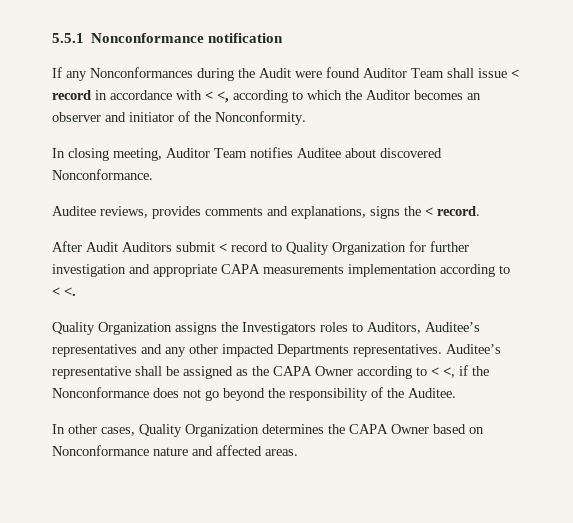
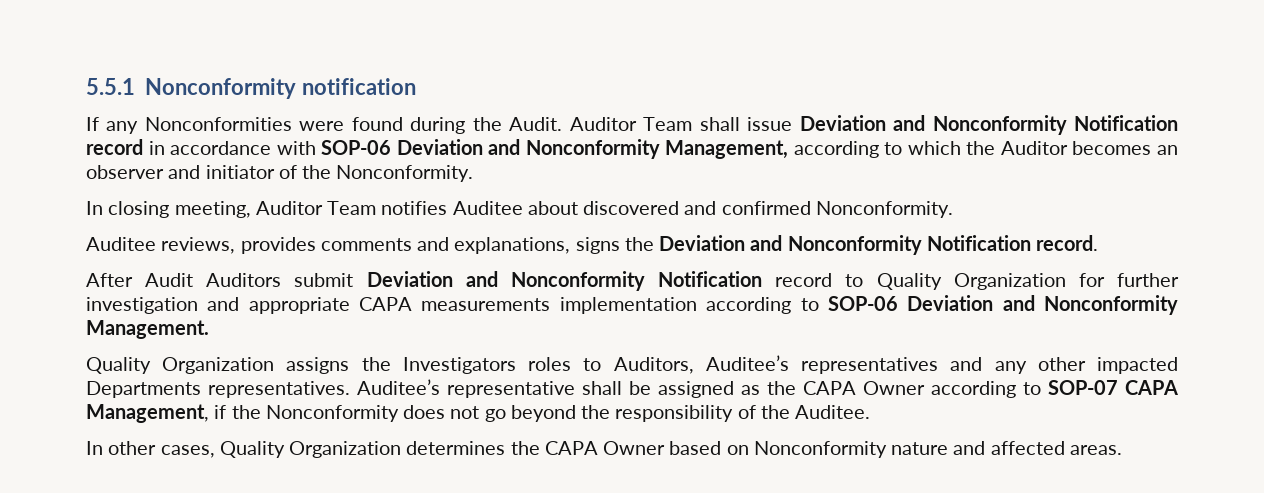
[91,33,205,43] Nonconformance -> [144,78,296,99] Nonconformity
[90,67,519,81] [52,90,229,103] Nonconformances during the Audit were found Auditor Team shall issue < record in accordance with < <, -> [144,115,1179,135] [86,139,789,159] Nonconformities were found during the Audit. Auditor Team shall issue Deviation and Nonconformity Notification record in accordance with SOP-06 Deviation and Nonconformity Management,
[52,169,153,180] Nonconformance. -> [684,201,953,218] and confirmed Nonconformity.
[425,207,433,216] < -> [659,235,1031,255] Deviation and Nonconformity Notification
[219,243,227,252] < -> [366,271,763,291] Deviation and Nonconformity Notification
[52,287,76,296] < <. -> [827,295,1178,315] [86,320,209,339] SOP-06 Deviation and Nonconformity Management.
[431,367,455,378] < <, -> [1048,380,1178,395] [86,404,209,423] SOP-07 CAPA Management,
[52,387,149,398] Nonconformance -> [265,405,399,422] Nonconformity
[52,445,149,456] Nonconformance -> [753,441,887,458] Nonconformity

